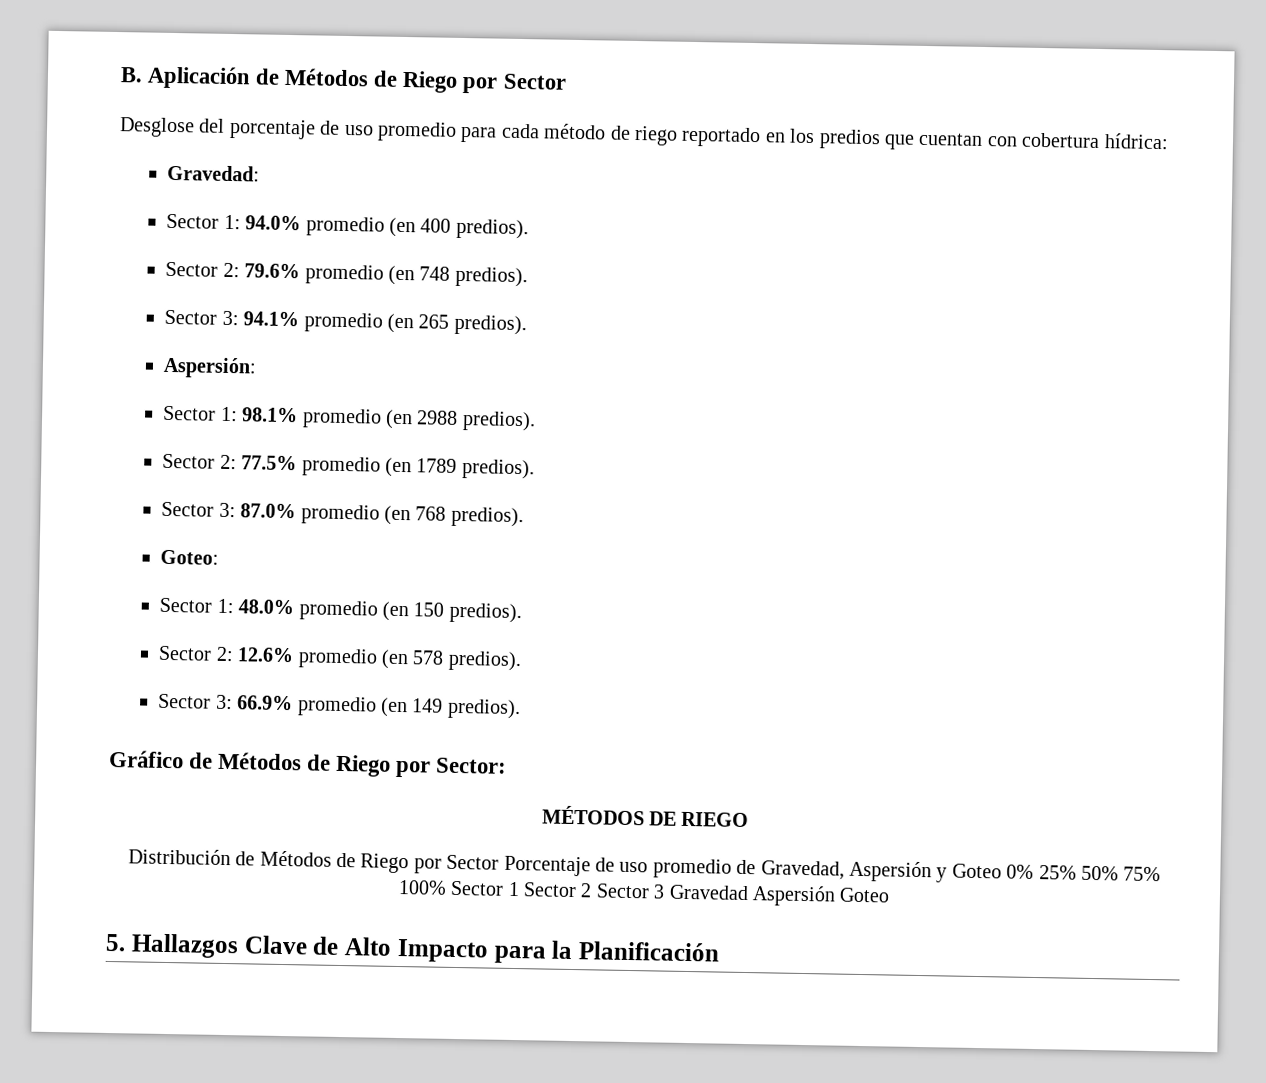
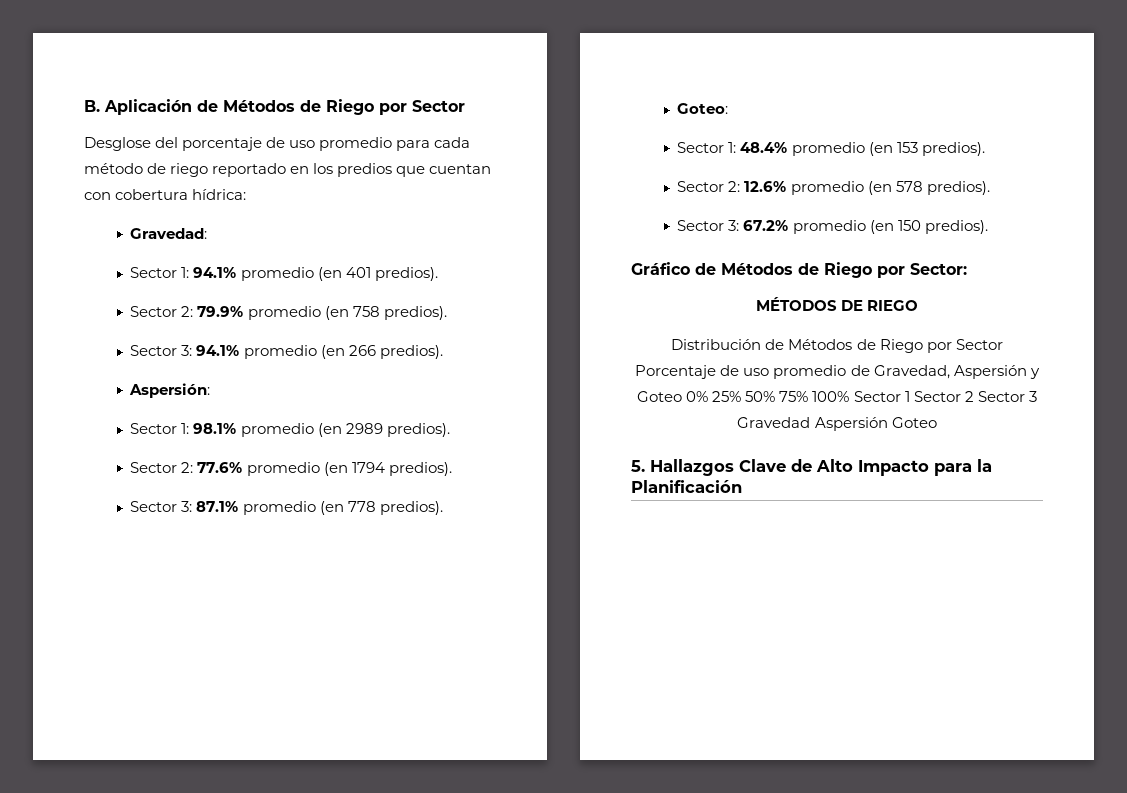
[245,215,529,240] [165,261,451,286] 94.0% promedio (en 400 predios). // Sector 2: 79.6% promedio (en 748 -> [193,267,438,281] [130,306,380,320] 94.1% promedio (en 401 predios). // Sector 2: 79.9% promedio (en 758
[418,314,450,329] 265 -> [348,345,376,356] 266
[416,410,536,432] [162,453,535,480] [161,501,447,526] 2988 predios). // Sector 2: 77.5% promedio (en 1789 predios). // Sector 3: 87.0% promedio (en 768 -> [345,423,450,437] [130,462,452,476] [130,501,376,515] 2989 predios). // Sector 2: 77.6% promedio (en 1794 predios). // Sector 3: 87.1% promedio (en 778
[238,599,445,622] 48.0% promedio (en 150 -> [740,142,918,156] 48.4% promedio (en 153
[237,695,444,718] 66.9% promedio (en 149 -> [743,220,921,234] 67.2% promedio (en 150

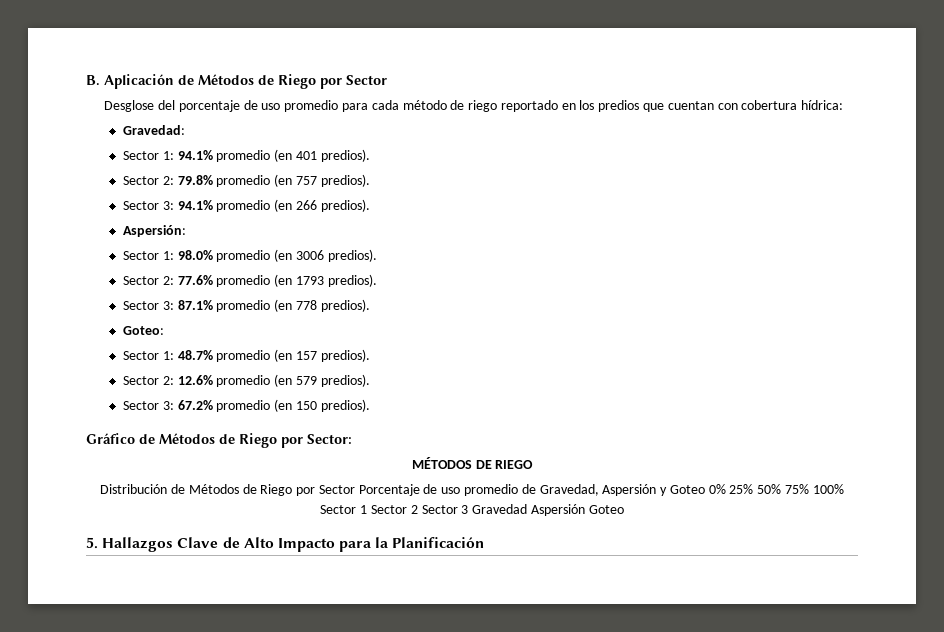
[197,306,380,320] 79.9% promedio (en 758 -> [177,174,317,187] 79.8% promedio (en 757
[193,423,383,437] 98.1% promedio (en 2989 -> [177,249,324,262] 98.0% promedio (en 3006
[351,462,385,473] 1794 -> [295,276,324,285] 1793
[740,142,918,156] 48.4% promedio (en 153 -> [177,349,317,362] 48.7% promedio (en 157
[895,181,923,192] 578 -> [295,376,317,385] 579

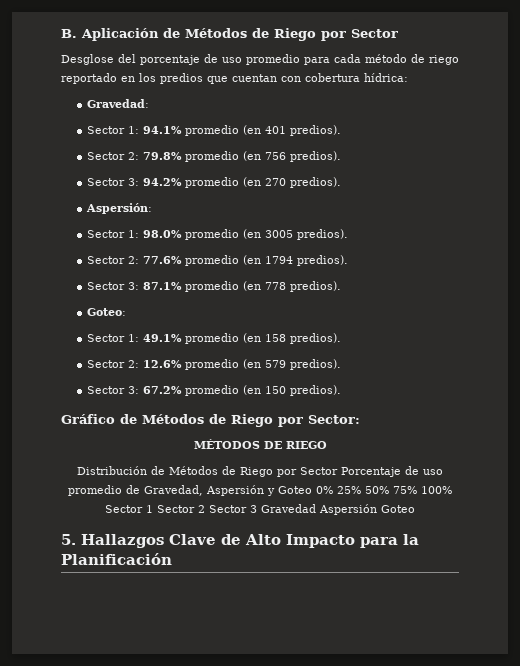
[295,174,370,187] [122,199,317,212] 757 predios). // Sector 3: 94.1% promedio (en 266 -> [264,151,341,162] [86,177,286,188] 756 predios). // Sector 3: 94.2% promedio (en 270
[295,250,324,260] 3006 -> [264,230,293,238] 3005
[295,276,324,285] 1793 -> [264,256,293,264] 1794
[177,349,317,362] 48.7% promedio (en 157 -> [142,333,286,344] 49.1% promedio (en 158

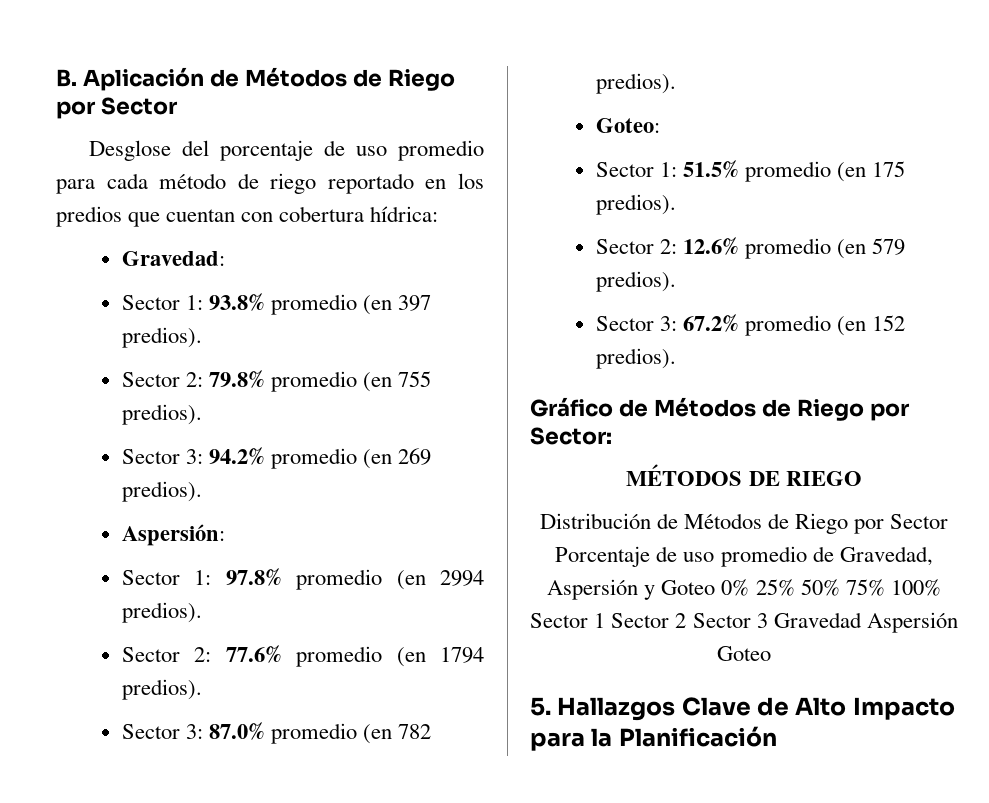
[142,125,286,136] 94.1% promedio (en 401 -> [209,293,432,315] 93.8% promedio (en 397
[264,152,286,160] 756 -> [398,371,432,387] 755
[264,178,286,186] 270 -> [398,448,432,465] 269
[142,229,293,240] 98.0% promedio (en 3005 -> [225,568,484,590] 97.8% promedio (en 2994
[142,281,286,292] 87.1% promedio (en 778 -> [209,722,432,744] 87.0% promedio (en 782
[142,333,286,344] 49.1% promedio (en 158 -> [683,160,906,182] 51.5% promedio (en 175
[264,386,286,394] 150 -> [872,315,906,331] 152

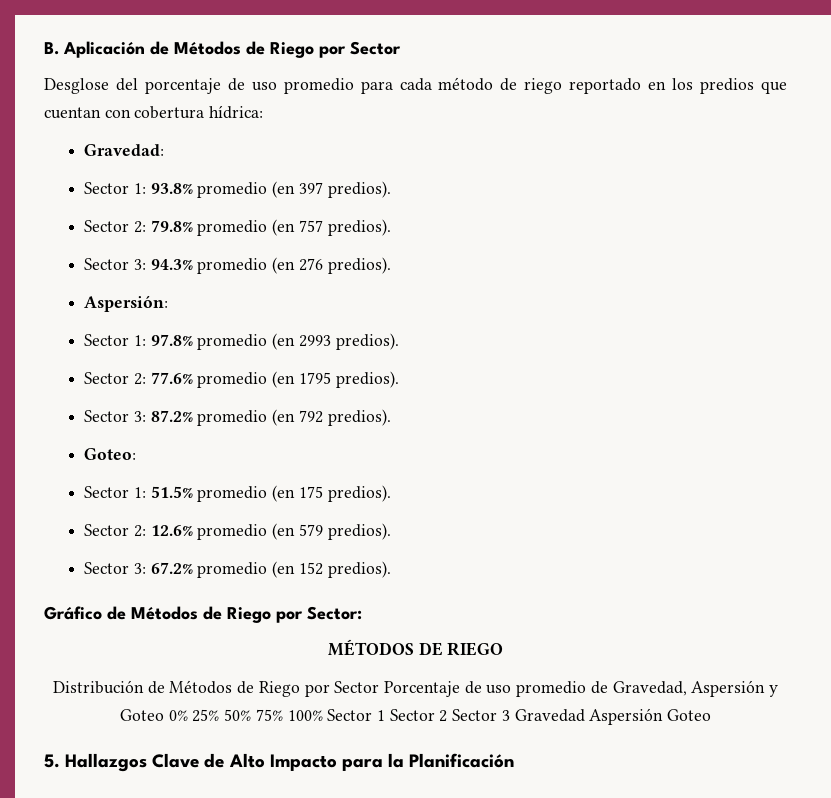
[398,371,432,387] [121,404,202,425] [121,447,432,469] 755 predios). // Sector 3: 94.2% promedio (en 269 -> [298,219,391,236] [84,257,323,274] 757 predios). // Sector 3: 94.3% promedio (en 276
[440,570,484,586] 2994 -> [298,335,331,347] 2993
[440,647,484,663] [121,679,202,700] [121,722,432,744] 1794 predios). // Sector 3: 87.0% promedio (en 782 -> [298,371,399,388] [84,409,323,426] 1795 predios). // Sector 3: 87.2% promedio (en 792

